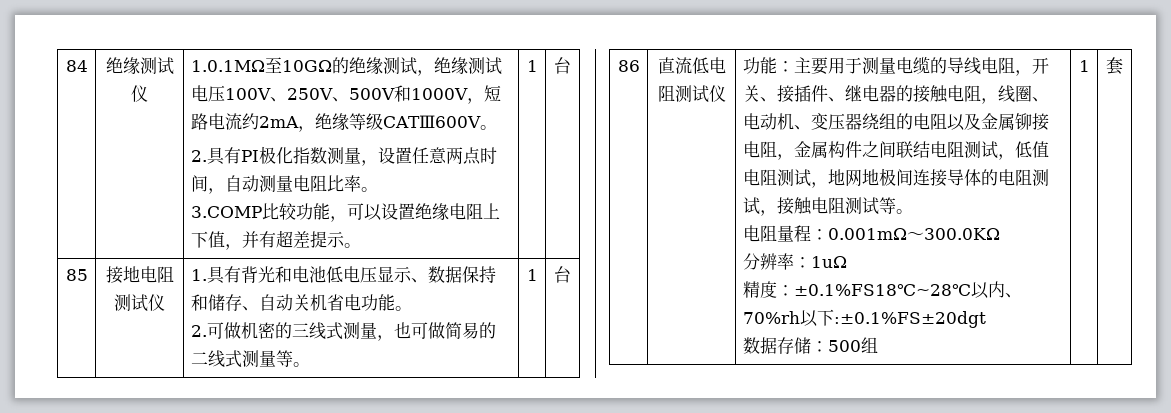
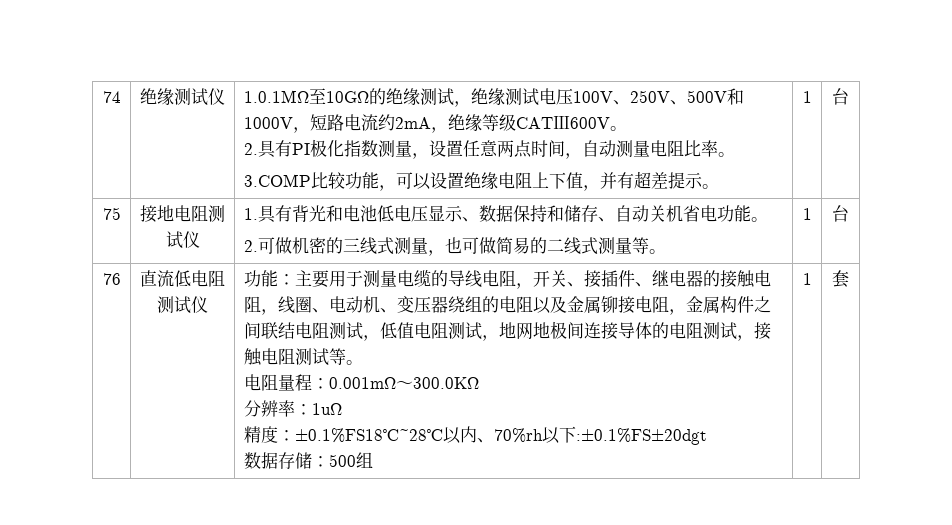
[65,60,88,72] 84 -> [102,91,121,103] 74
[65,269,88,281] 85 -> [102,207,121,220] 75
[617,60,640,72] 86 -> [102,273,121,285] 76

